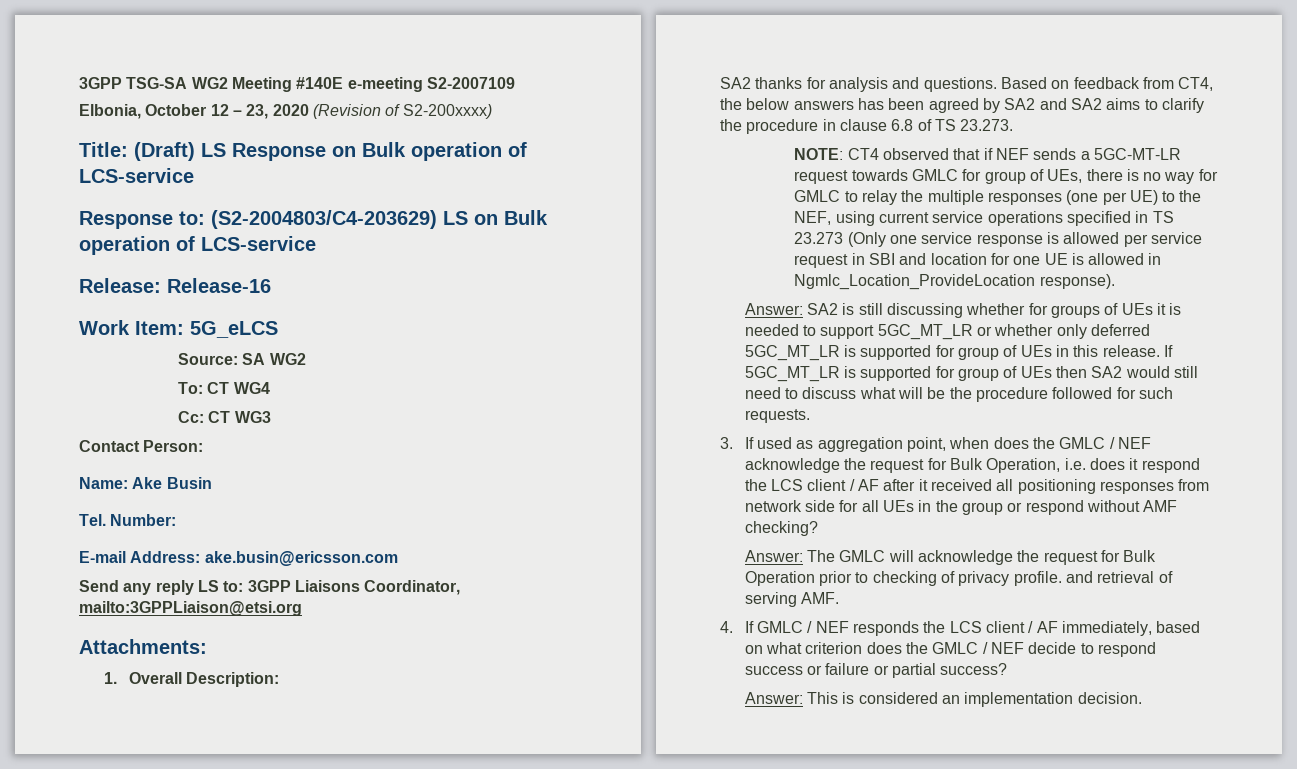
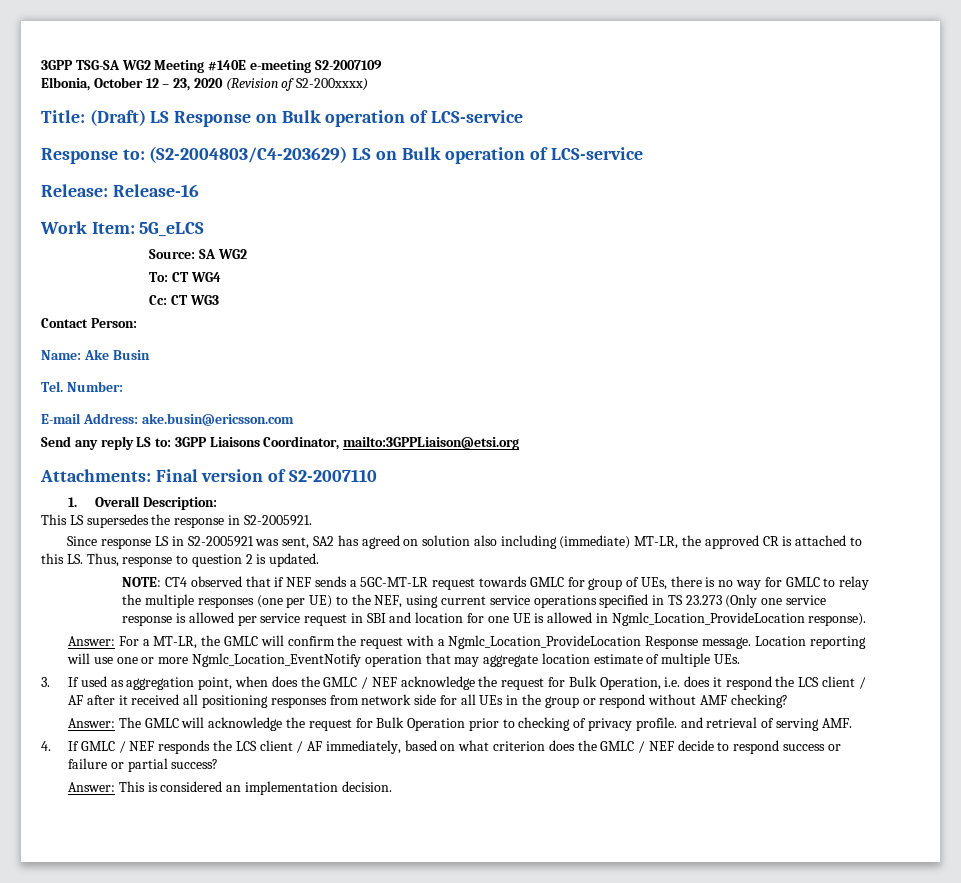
(207, 646) none -> [155,469,377,482] Final version of S2-2007110
[720,77,1214,92] [720,98,1204,113] [720,119,1014,134] SA2 thanks for analysis and questions. Based on feedback from CT4, the below answers has been agreed by SA2 and SA2 aims to clarify the procedure in clause 6.8 of TS 23.273. -> [41,514,312,528] [67,535,862,549] [41,553,320,567] This LS supersedes the response in S2-2005921. // Since response LS in S2-2005921 was sent, SA2 has agreed on solution also including (immediate) MT-LR, the approved CR is attached to this LS. Thus, response to question 2 is updated.
[807,303,1182,318] [744,324,1150,340] [744,345,1173,361] [744,366,1198,382] [744,387,1173,402] [744,409,810,423] SA2 is still discussing whether for groups of UEs it is needed to support 5GC_MT_LR or whether only deferred 5GC_MT_LR is supported for group of UEs in this release. If 5GC_MT_LR is supported for group of UEs then SA2 would still need to discuss what will be the procedure followed for such requests. -> [118,635,866,649] [67,653,740,667] For a MT-LR, the GMLC will confirm the request with a Ngmlc_Location_ProvideLocation Response message. Location reporting will use one or more Ngmlc_Location_EventNotify operation that may aggregate location estimate of multiple UEs.

